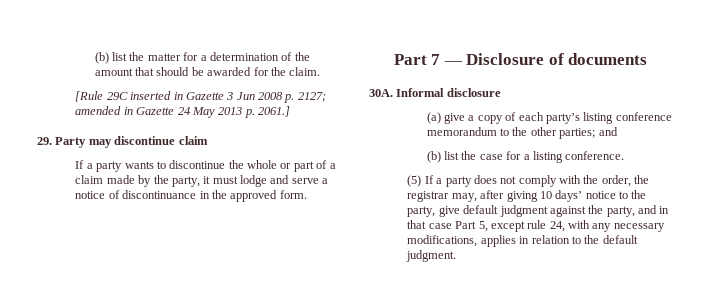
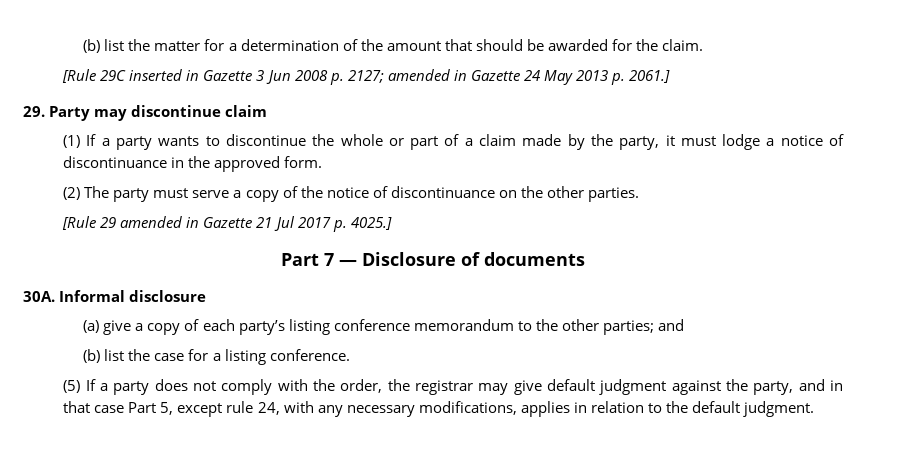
(208, 140) none -> [63,135,81,148] (1)
[270,175,319,184] and serve -> (761, 142) none
(307, 194) none -> [63,186,639,202] [62,216,392,232] // (2) The party must serve a copy of the notice of discontinuance on the other parties. // [Rule 29 amended in Gazette 21 Jul 2017 p. 4025.]
[451,190,647,202] [407,206,436,217] may, after giving 10 days’ notice to the party, -> [478,383,509,395] may

